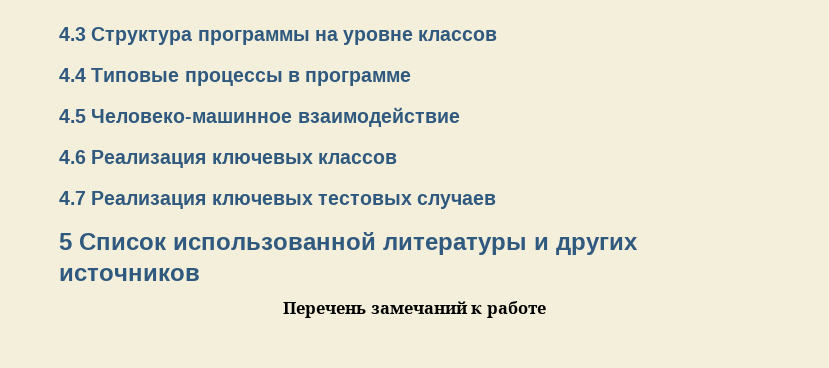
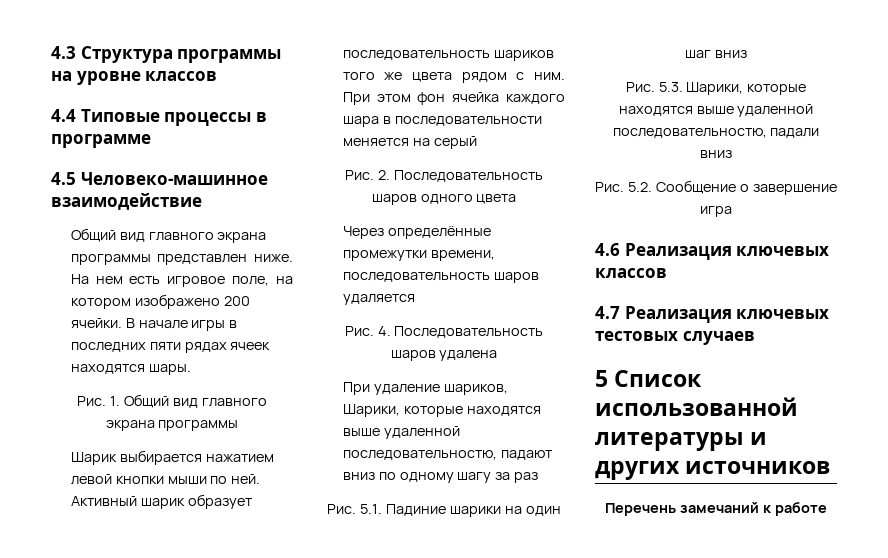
(460, 117) none -> [70,228,267,243] [70,254,293,265] [70,274,293,287] [70,294,250,309] [70,318,238,331] [70,342,271,353] [70,364,191,375] [77,394,267,408] [105,420,239,431] [70,450,274,465] [70,474,261,485] [70,494,252,509] [342,50,554,61] [342,72,565,83] [342,92,565,105] [342,116,542,127] [342,136,477,149] [345,170,543,182] [371,194,517,205] [342,226,491,239] [342,250,495,261] [342,272,539,283] [342,294,415,305] [344,326,544,338] [390,350,498,361] [342,382,508,395] [342,404,541,417] [342,426,460,439] [342,450,552,460] [342,472,539,483] [327,504,561,517] [685,50,747,58] [625,82,807,95] [618,104,814,117] [612,128,820,138] [700,150,732,158] [595,180,837,195] [700,206,732,217] // Общий вид главного экрана программы представлен ниже. На нем есть игровое поле, на котором изображено 200 ячейки. В начале игры в последних пяти рядах ячеек находятся шары. // Рис. 1. Общий вид главного экрана программы // Шарик выбирается нажатием левой кнопки мыши по ней. Активный шарик образует последовательность шариков того же цвета рядом с ним. При этом фон ячейка каждого шара в последовательности меняется на серый // Рис. 2. Последовательность шаров одного цвета // Через определённые промежутки времени, последовательность шаров удаляется // Рис. 4. Последовательность шаров удалена // При удаление шариков, Шарики, которые находятся выше удаленной последовательностю, падают вниз по одному шагу за раз // Рис. 5.1. Падиние шарики на один шаг вниз // Рис. 5.3. Шарики, которые находятся выше удаленной последовательностю, падали вниз // Рис. 5.2. Сообщение о завершение игра

